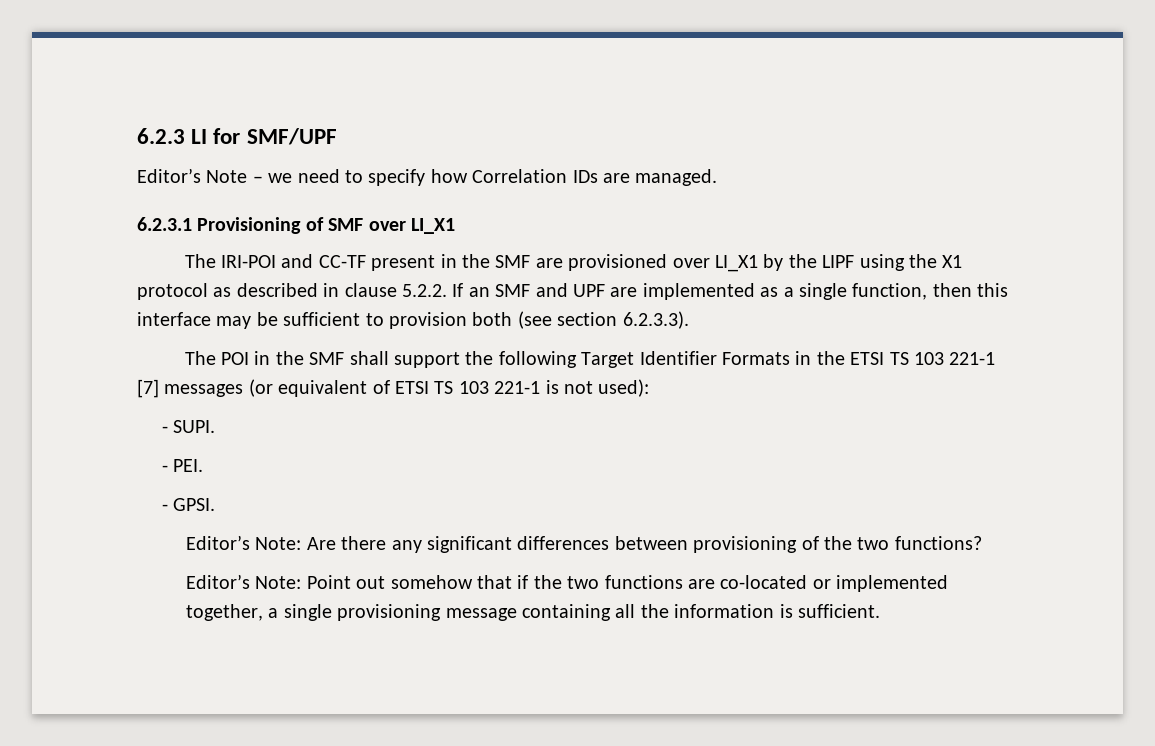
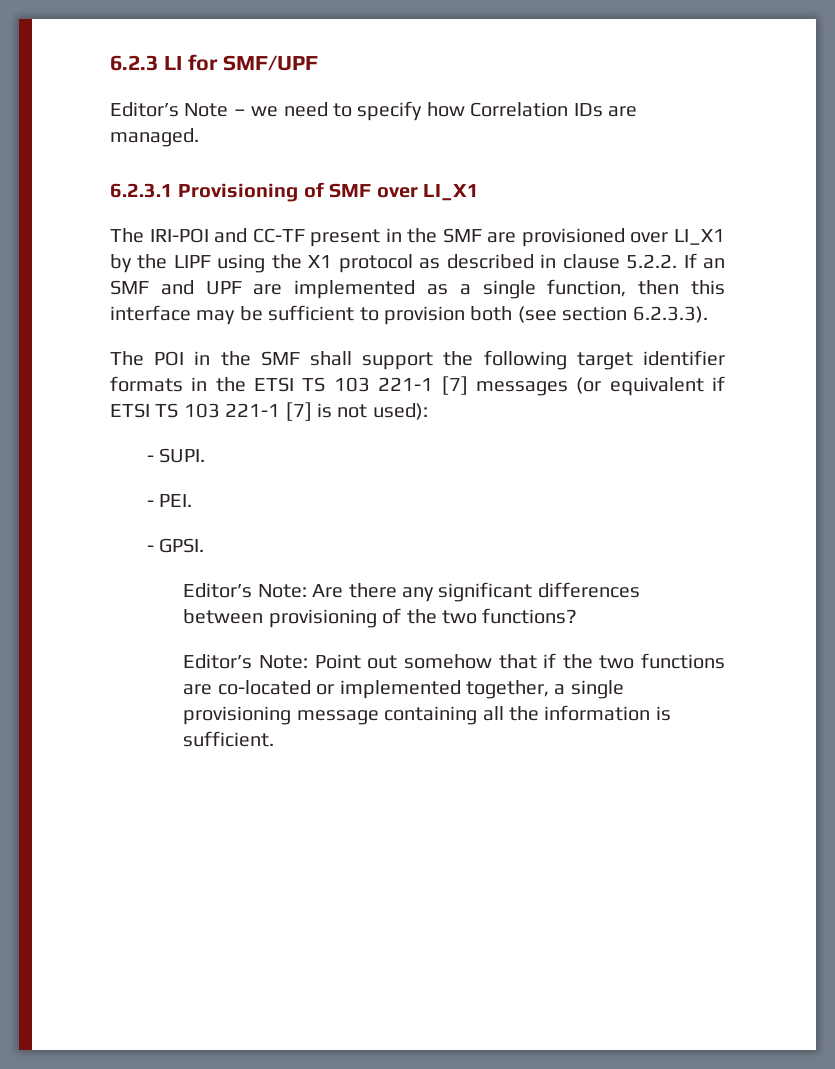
[581,351,790,368] Target Identifier Formats -> [576,350,725,370] [110,376,183,392] target identifier formats
[372,380,541,394] of ETSI TS 103 221-1 -> [712,376,726,391] [110,402,312,421] if ETSI TS 103 221-1 [7]

